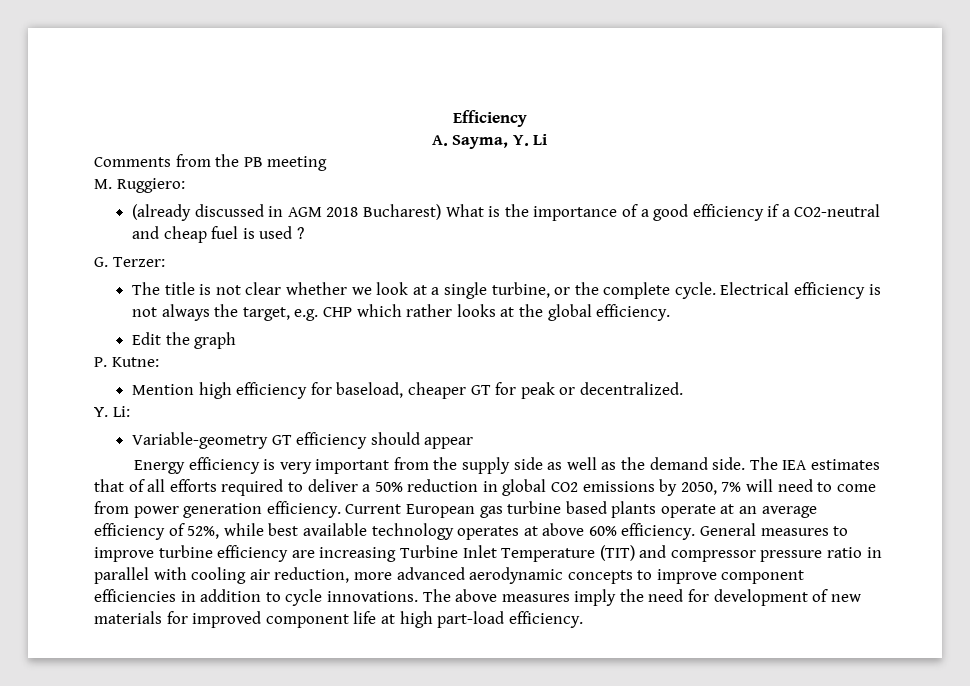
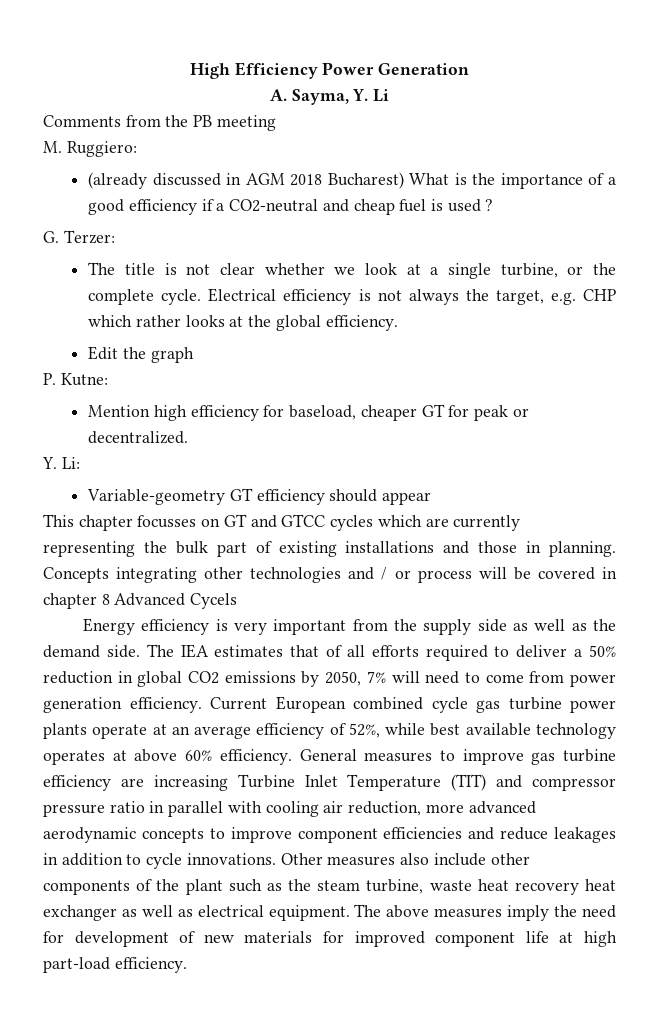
(452, 118) none -> [189,63,230,79] High
(527, 118) none -> [322,62,470,75] Power Generation
(474, 443) none -> [43,514,521,531] [43,541,616,557] [43,567,617,583] [43,593,238,609] // This chapter focusses on GT and GTCC cycles which are currently representing the bulk part of existing installations and those in planning. Concepts integrating other technologies and / or process will be covered in chapter 8 Advanced Cycels
[479,501,607,518] gas turbine based -> [353,697,616,713] combined cycle gas turbine power
(154, 554) none -> [531,752,556,765] gas
(176, 595) none -> [468,827,616,843] and reduce leakages
(418, 596) none -> [280,853,530,866] [43,879,616,895] [43,905,350,921] Other measures also include other components of the plant such as the steam turbine, waste heat recovery heat exchanger as well as electrical equipment.

